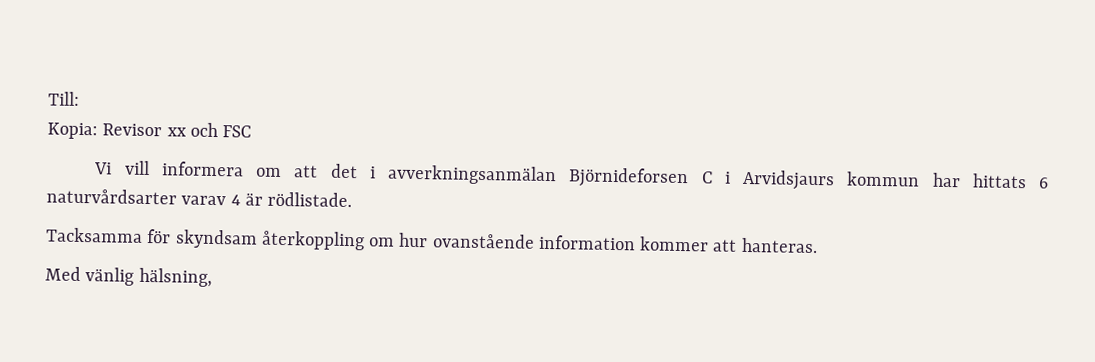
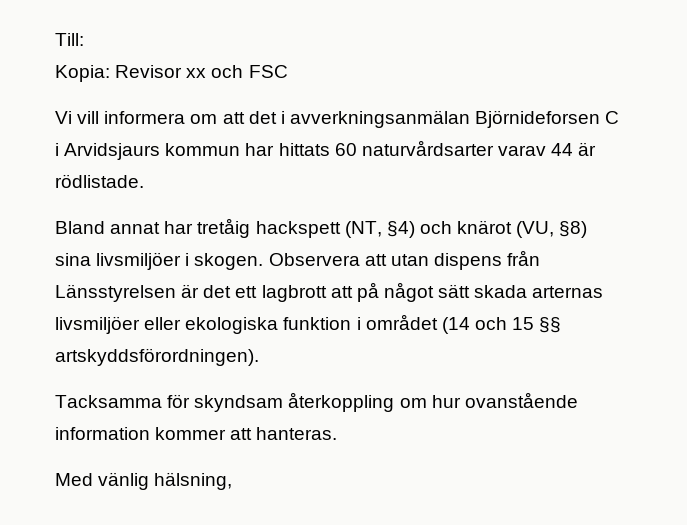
[1037,177,1049,189] 6 -> [334,143,357,156] 60
[230,194,241,206] 4 -> [551,143,574,156] 44
(353, 199) none -> [55,218,588,238] [55,250,541,270] [55,282,604,302] [55,314,562,334] [55,348,259,366] // Bland annat har tretåig hackspett (NT, §4) och knärot (VU, §8) sina livsmiljöer i skogen. Observera att utan dispens från Länsstyrelsen är det ett lagbrott att på något sätt skada arternas livsmiljöer eller ekologiska funktion i området (14 och 15 §§ artskyddsförordningen).

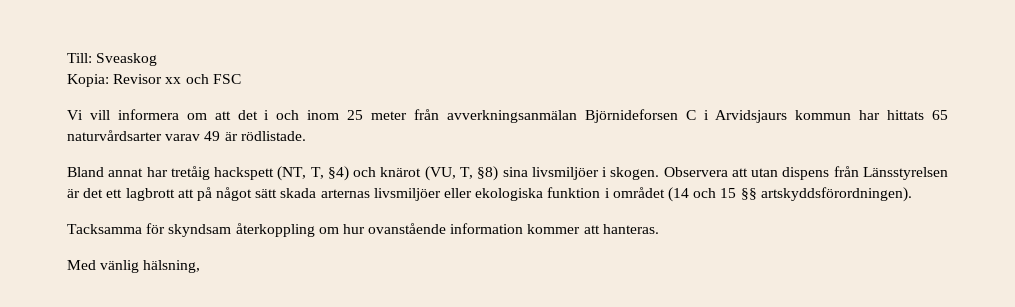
(84, 39) none -> [96,53,158,66] Sveaskog
(285, 117) none -> [276,109,439,120] och inom 25 meter från
[334,143,357,156] 60 -> [931,110,948,120] 65
[551,143,574,156] 44 -> [204,131,221,141] 49
(382, 229) none -> [310,167,324,179] T,
(555, 229) none -> [459,167,473,179] T,

